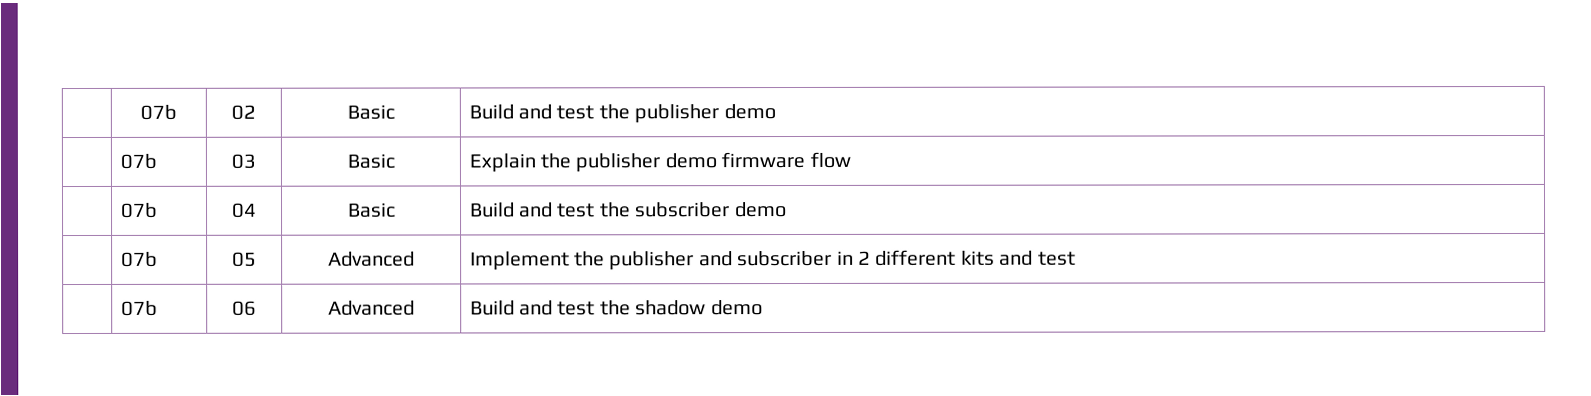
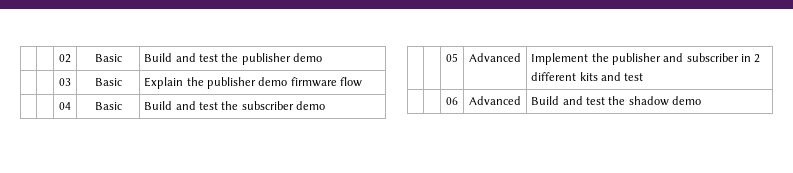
[140,104,177,120] | 07b -> (59, 58) |
[119,153,157,169] 07b -> (323, 57) none
[120,202,158,218] 07b -> (363, 82) none
[120,251,158,267] 07b -> (326, 105) none
[120,300,158,316] 07b -> (644, 77) none

